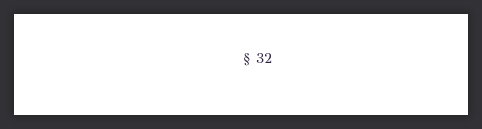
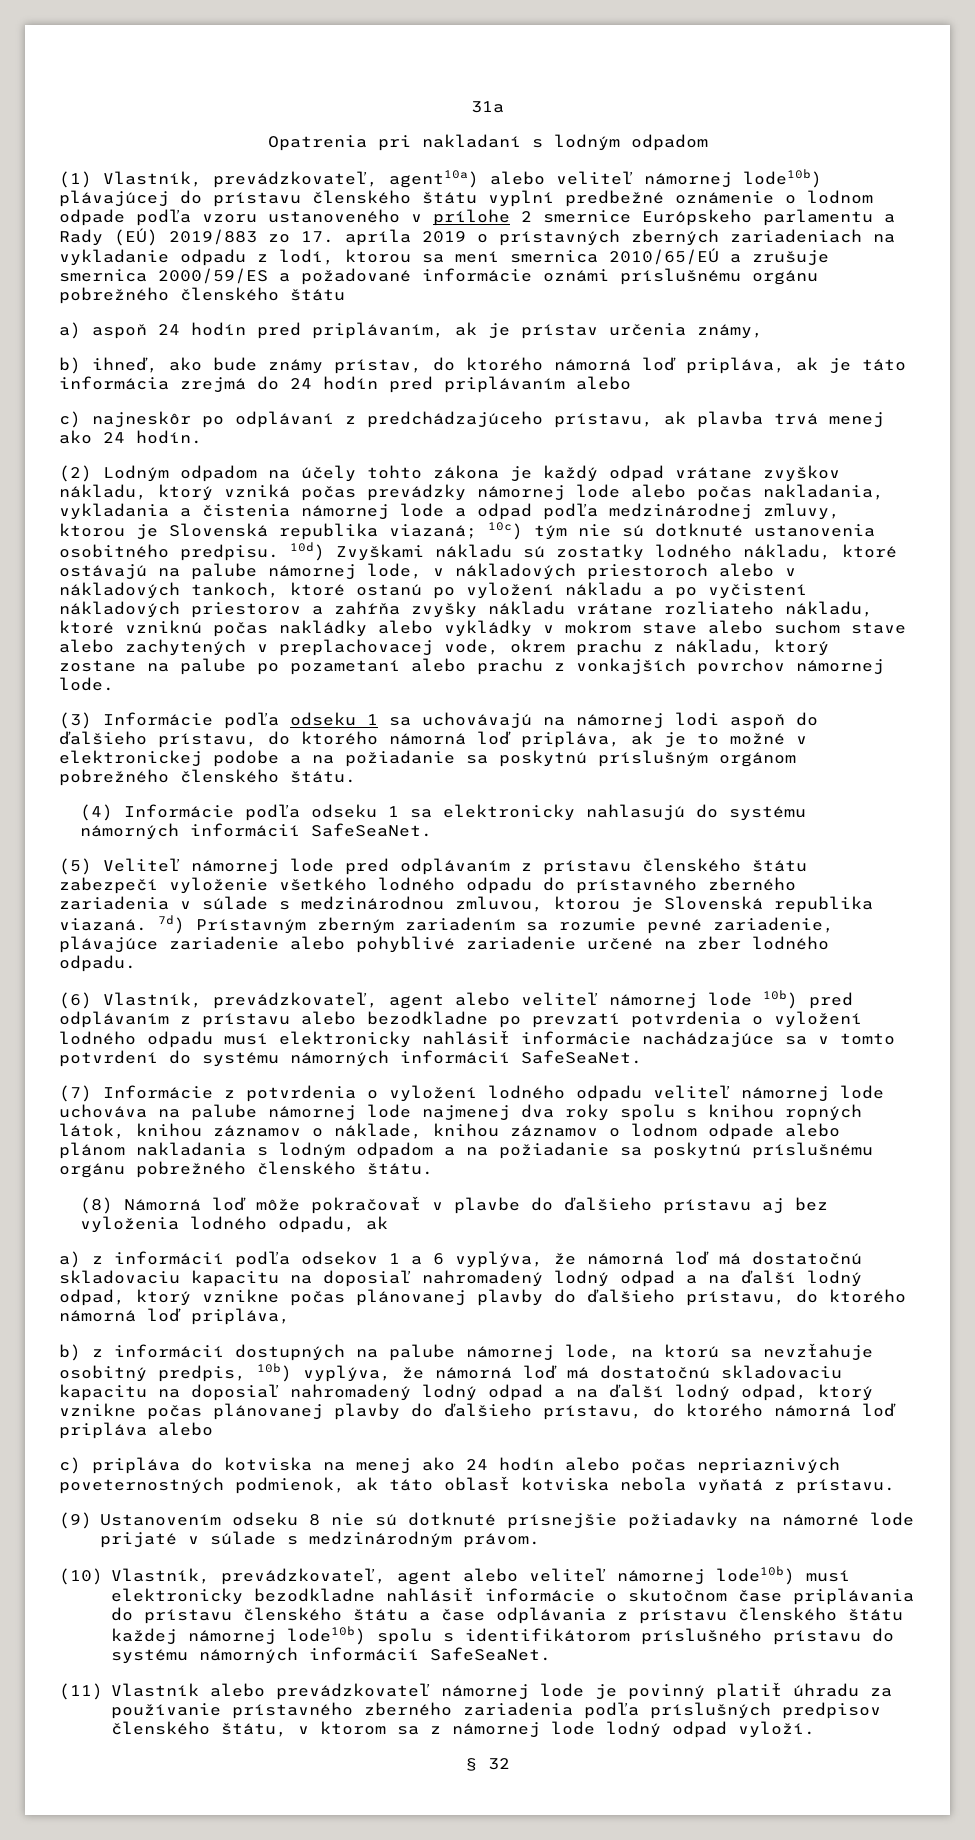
(242, 59) none -> [471,101,504,113] [267,134,708,151] [59,169,822,188] [59,190,873,207] [59,209,895,226] [59,228,895,246] [59,248,829,266] [59,268,818,285] [59,287,345,304] [59,322,763,339] [59,357,906,374] [59,376,631,393] [59,411,884,428] [59,430,202,444] [59,465,840,482] [59,484,884,501] [59,503,840,520] [59,522,875,540] [59,542,897,561] [59,563,796,580] [59,582,807,599] [59,601,873,618] [59,620,906,637] [59,639,829,656] [59,658,884,675] [59,677,114,691] [59,712,818,729] [59,731,807,748] [59,750,796,767] [59,769,356,786] [80,804,807,821] [80,823,433,840] [59,858,807,875] [59,877,796,894] [59,896,873,913] [59,915,834,934] [59,936,829,953] [59,955,136,972] [59,990,853,1009] [59,1011,862,1028] [59,1030,895,1048] [59,1050,642,1067] [59,1085,884,1102] [59,1104,862,1121] [59,1123,840,1140] [59,1142,873,1159] [59,1161,433,1178] [80,1196,829,1214] [80,1216,389,1233] [59,1251,862,1268] [59,1270,862,1287] [59,1289,906,1306] [59,1308,290,1325] [59,1343,873,1361] [59,1363,842,1382] [59,1384,873,1401] [59,1403,896,1420] [59,1422,213,1439] [59,1457,840,1474] [59,1476,895,1494] [59,1512,914,1529] [99,1531,540,1548] [59,1566,850,1585] [110,1587,914,1605] [110,1607,903,1624] [110,1626,894,1645] [110,1647,551,1664] [59,1682,892,1700] [110,1702,881,1719] [110,1721,815,1738] 31a // Opatrenia pri nakladaní s lodným odpadom // (1) Vlastník, prevádzkovateľ, agent10a) alebo veliteľ námornej lode10b) plávajúcej do prístavu členského štátu vyplní predbežné oznámenie o lodnom odpade podľa vzoru ustanoveného v prílohe 2 smernice Európskeho parlamentu a Rady (EÚ) 2019/883 zo 17. apríla 2019 o prístavných zberných zariadeniach na vykladanie odpadu z lodí, ktorou sa mení smernica 2010/65/EÚ a zrušuje smernica 2000/59/ES a požadované informácie oznámi príslušnému orgánu pobrežného členského štátu // a) aspoň 24 hodín pred priplávaním, ak je prístav určenia známy, // b) ihneď, ako bude známy prístav, do ktorého námorná loď pripláva, ak je táto informácia zrejmá do 24 hodín pred priplávaním alebo // c) najneskôr po odplávaní z predchádzajúceho prístavu, ak plavba trvá menej ako 24 hodín. // (2) Lodným odpadom na účely tohto zákona je každý odpad vrátane zvyškov nákladu, ktorý vzniká počas prevádzky námornej lode alebo počas nakladania, vykladania a čistenia námornej lode a odpad podľa medzinárodnej zmluvy, ktorou je Slovenská republika viazaná; 10c) tým nie sú dotknuté ustanovenia osobitného predpisu. 10d) Zvyškami nákladu sú zostatky lodného nákladu, ktoré ostávajú na palube námornej lode, v nákladových priestoroch alebo v nákladových tankoch, ktoré ostanú po vyložení nákladu a po vyčistení nákladových priestorov a zahŕňa zvyšky nákladu vrátane rozliateho nákladu, ktoré vzniknú počas nakládky alebo vykládky v mokrom stave alebo suchom stave alebo zachytených v preplachovacej vode, okrem prachu z nákladu, ktorý zostane na palube po pozametaní alebo prachu z vonkajších povrchov námornej lode. // (3) Informácie podľa odseku 1 sa uchovávajú na námornej lodi aspoň do ďalšieho prístavu, do ktorého námorná loď pripláva, ak je to možné v elektronickej podobe a na požiadanie sa poskytnú príslušným orgánom pobrežného členského štátu. // (4) Informácie podľa odseku 1 sa elektronicky nahlasujú do systému námorných informácií SafeSeaNet. // (5) Veliteľ námornej lode pred odplávaním z prístavu členského štátu zabezpečí vyloženie všetkého lodného odpadu do prístavného zberného zariadenia v súlade s medzinárodnou zmluvou, ktorou je Slovenská republika viazaná. 7d) Prístavným zberným zariadením sa rozumie pevné zariadenie, plávajúce zariadenie alebo pohyblivé zariadenie určené na zber lodného odpadu. // (6) Vlastník, prevádzkovateľ, agent alebo veliteľ námornej lode 10b) pred odplávaním z prístavu alebo bezodkladne po prevzatí potvrdenia o vyložení lodného odpadu musí elektronicky nahlásiť informácie nachádzajúce sa v tomto potvrdení do systému námorných informácií SafeSeaNet. // (7) Informácie z potvrdenia o vyložení lodného odpadu veliteľ námornej lode uchováva na palube námornej lode najmenej dva roky spolu s knihou ropných látok, knihou záznamov o náklade, knihou záznamov o lodnom odpade alebo plánom nakladania s lodným odpadom a na požiadanie sa poskytnú príslušnému orgánu pobrežného členského štátu. // (8) Námorná loď môže pokračovať v plavbe do ďalšieho prístavu aj bez vyloženia lodného odpadu, ak // a) z informácií podľa odsekov 1 a 6 vyplýva, že námorná loď má dostatočnú skladovaciu kapacitu na doposiaľ nahromadený lodný odpad a na ďalší lodný odpad, ktorý vznikne počas plánovanej plavby do ďalšieho prístavu, do ktorého námorná loď pripláva, // b) z informácií dostupných na palube námornej lode, na ktorú sa nevzťahuje osobitný predpis, 10b) vyplýva, že námorná loď má dostatočnú skladovaciu kapacitu na doposiaľ nahromadený lodný odpad a na ďalší lodný odpad, ktorý vznikne počas plánovanej plavby do ďalšieho prístavu, do ktorého námorná loď pripláva alebo // c) pripláva do kotviska na menej ako 24 hodín alebo počas nepriaznivých poveternostných podmienok, ak táto oblasť kotviska nebola vyňatá z prístavu. // (9) Ustanovením odseku 8 nie sú dotknuté prísnejšie požiadavky na námorné lode prijaté v súlade s medzinárodným právom. // (10) Vlastník, prevádzkovateľ, agent alebo veliteľ námornej lode10b) musí elektronicky bezodkladne nahlásiť informácie o skutočnom čase priplávania do prístavu členského štátu a čase odplávania z prístavu členského štátu každej námornej lode10b) spolu s identifikátorom príslušného prístavu do systému námorných informácií SafeSeaNet. // (11) Vlastník alebo prevádzkovateľ námornej lode je povinný platiť úhradu za používanie prístavného zberného zariadenia podľa príslušných predpisov členského štátu, v ktorom sa z námornej lode lodný odpad vyloží. //

